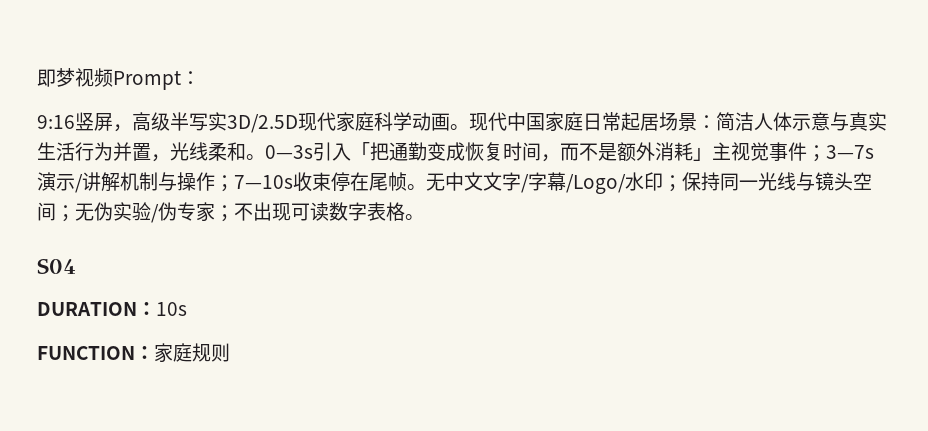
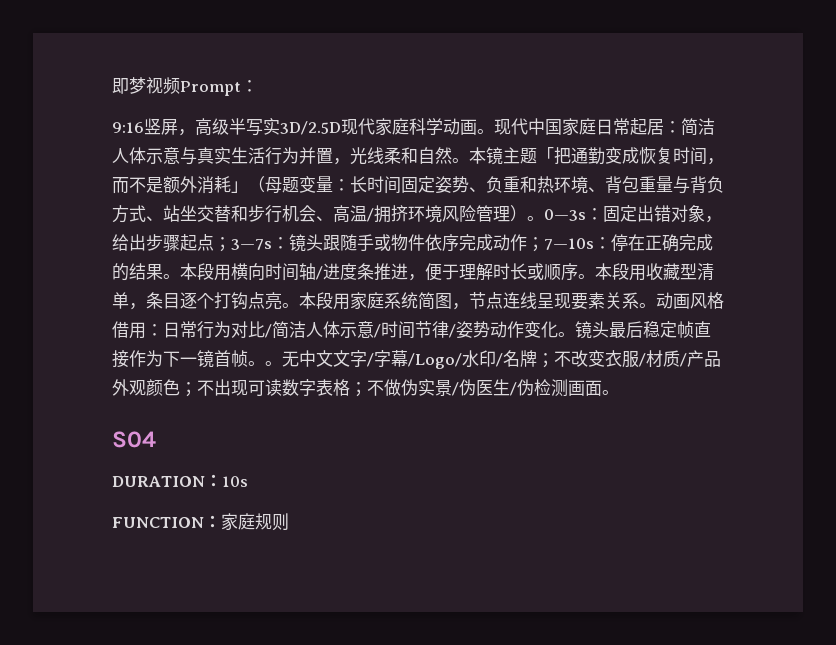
[659,112,697,131] 场景 -> (664, 127) none
[246,142,351,161] 。0—3s引入 -> [418,147,537,165] 自然。本镜主题
[712,142,874,162] [37,172,407,193] 主视觉事件；3—7s演示/讲解机制与操作；7—10s收束停在尾帧 -> [248,176,724,194] [112,205,722,223] [112,234,713,252] [112,263,714,281] [112,292,724,310] [112,321,711,339] [112,350,265,368] （母题变量：长时间固定姿势、负重和热环境、背包重量与背负方式、站坐交替和步行机会、高温/拥挤环境风险管理）。0—3s：固定出错对象，给出步骤起点；3—7s：镜头跟随手或物件依序完成动作；7—10s：停在正确完成的结果。本段用横向时间轴/进度条推进，便于理解时长或顺序。本段用收藏型清单，条目逐个打钩点亮。本段用家庭系统简图，节点连线呈现要素关系。动画风格借用：日常行为对比/简洁人体示意/时间节律/姿势动作变化。镜头最后稳定帧直接作为下一镜首帧。
[663,172,872,192] [37,202,215,223] ；保持同一光线与镜头空间；无伪实验/伪专家 -> [496,350,721,368] [112,379,180,396] /名牌；不改变衣服/材质/产品外观颜色
(405, 211) none -> [350,379,602,397] ；不做伪实景/伪医生/伪检测画面

